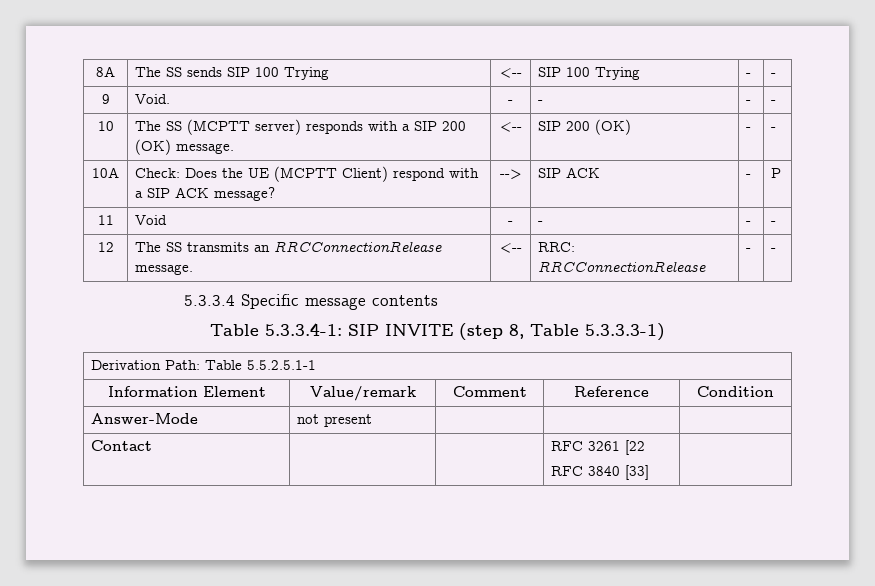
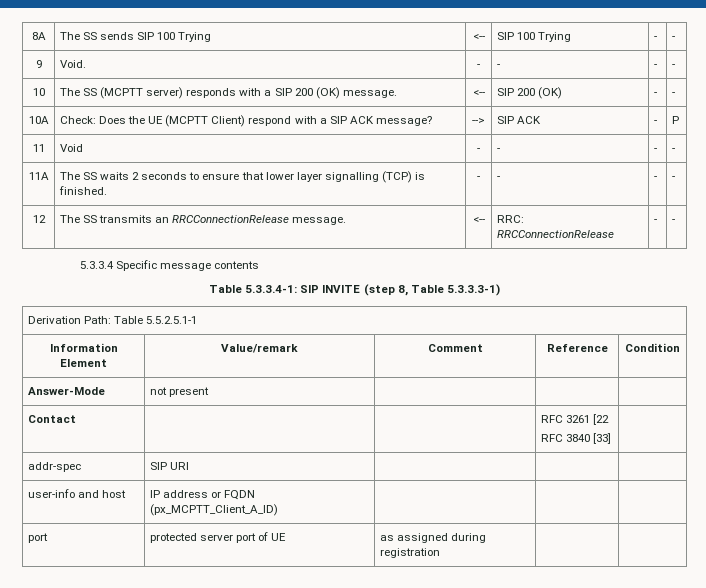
(777, 223) none -> [28,172,49,180] [59,171,426,183] [58,186,107,195] [477,176,480,180] [496,176,500,180] [653,176,657,180] [671,176,675,180] // 11A | The SS waits 2 seconds to ensure that lower layer signalling (TCP) is finished. | - | - | - | -
(650, 472) none -> [27,462,81,472] [149,462,189,470] [27,489,127,498] [149,490,256,500] [149,504,278,516] [27,533,48,543] [149,532,287,543] [379,533,487,543] [379,548,440,558] // addr-spec | SIP URI | | | // user-info and host | IP address or FQDN (px_MCPTT_Client_A_ID) | | | // port | protected server port of UE | as assigned during registration | |

